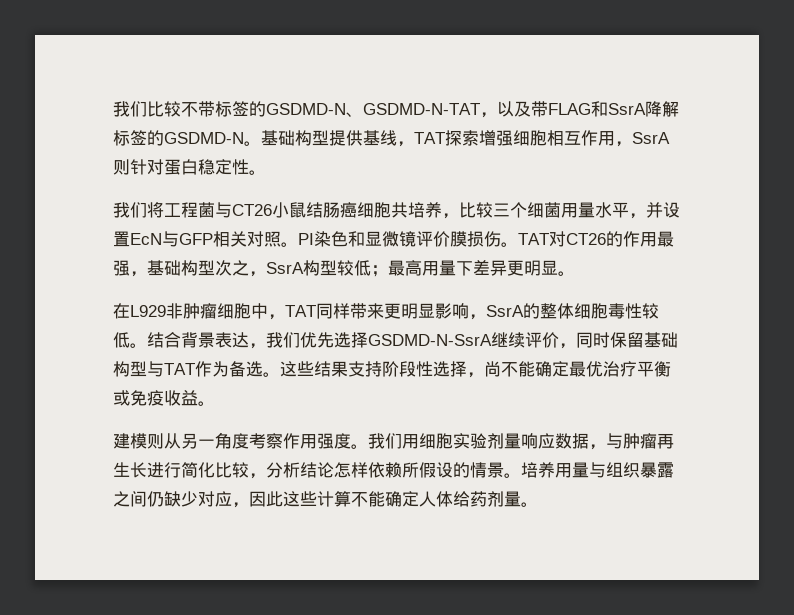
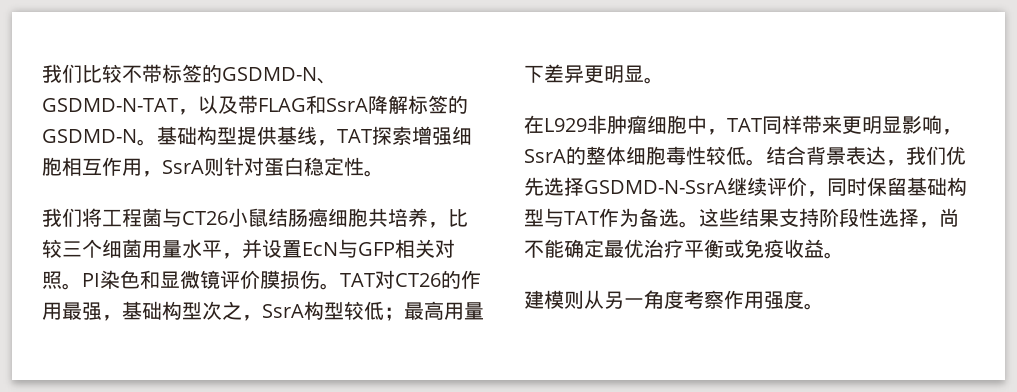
[368,433,674,450] [113,462,674,479] [113,491,538,508] 我们用细胞实验剂量响应数据，与肿瘤再生长进行简化比较，分析结论怎样依赖所假设的情景。培养用量与组织暴露之间仍缺少对应，因此这些计算不能确定人体给药剂量。 -> (824, 306) none

